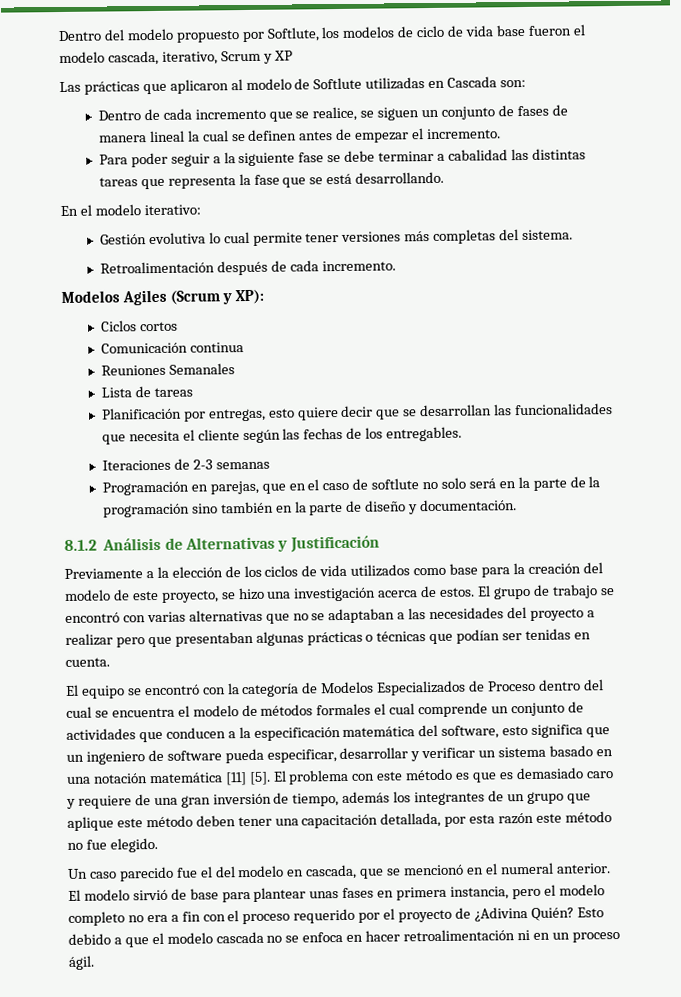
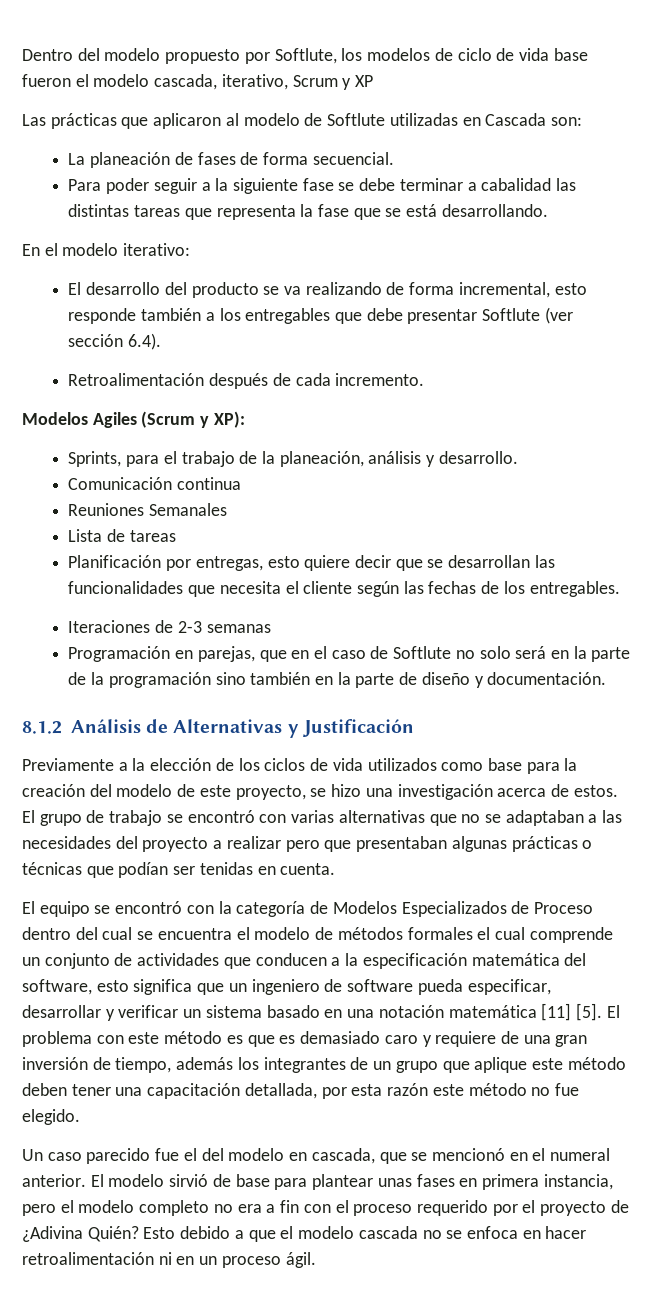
[97,104,568,122] [98,128,501,143] Dentro de cada incremento que se realice, se siguen un conjunto de fases de manera lineal la cual se definen antes de empezar el incremento. -> [68,152,394,168] La planeación de fases de forma secuencial.
[99,229,573,246] Gestión evolutiva lo cual permite tener versiones más completas del sistema. -> [68,282,587,298] [68,307,573,324] [68,333,162,350] El desarrollo del producto se va realizando de forma incremental, esto responde también a los entregables que debe presentar Softlute (ver sección 6.4).
[100,320,178,332] Ciclos cortos -> [68,451,518,467] Sprints, para el trabajo de la planeación, análisis y desarrollo.
[371,478,420,490] softlute -> [393,646,452,659] Softlute

